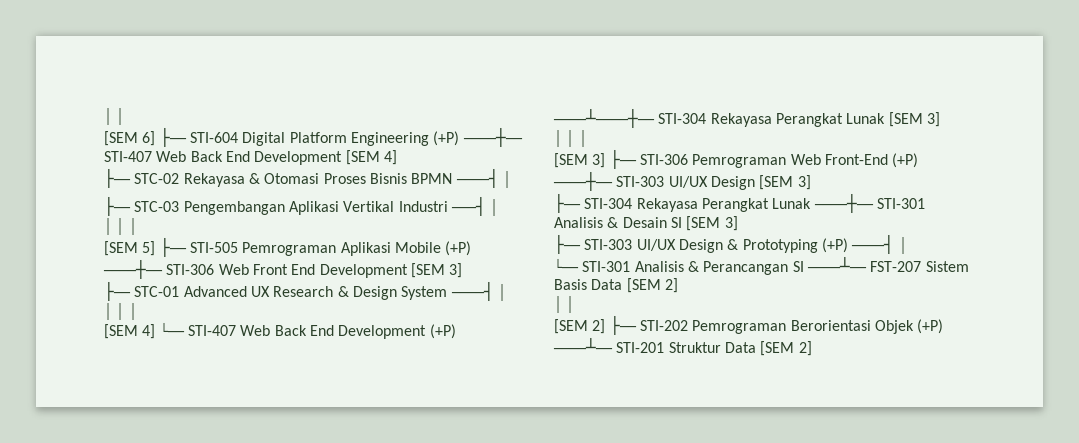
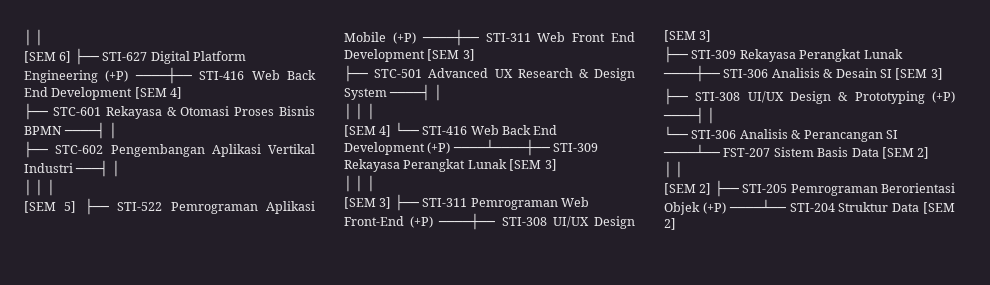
[189,132,238,143] STI-604 -> [102,52,148,61] STI-627
[104,151,152,162] STI-407 -> [199,71,245,80] STI-416
[134,173,180,184] STC-02 -> [52,107,101,116] STC-601
[134,201,180,212] STC-03 -> [55,145,104,154] STC-602
[189,242,238,253] STI-505 -> [117,202,163,211] STI-522
[166,264,215,275] STI-306 -> [485,33,531,42] STI-311
[134,286,180,297] STC-01 -> [374,69,423,78] STC-501
[187,325,236,336] STI-407 -> [422,126,468,135] STI-416
[658,113,707,124] STI-304 -> [553,143,599,152] STI-309
[639,154,688,165] STI-306 -> [422,198,468,207] STI-311
[616,176,665,187] STI-303 -> [501,217,547,226] STI-308
[584,198,633,209] STI-304 -> [691,50,737,59] STI-309
[876,198,925,209] STI-301 -> [723,69,769,78] STI-306
[584,239,633,250] STI-303 -> [695,92,741,101] STI-308
[582,261,631,272] STI-301 -> [691,130,737,139] STI-306
[639,320,688,331] STI-202 -> [742,184,788,193] STI-205
[616,342,665,353] STI-201 -> [789,203,835,212] STI-204

